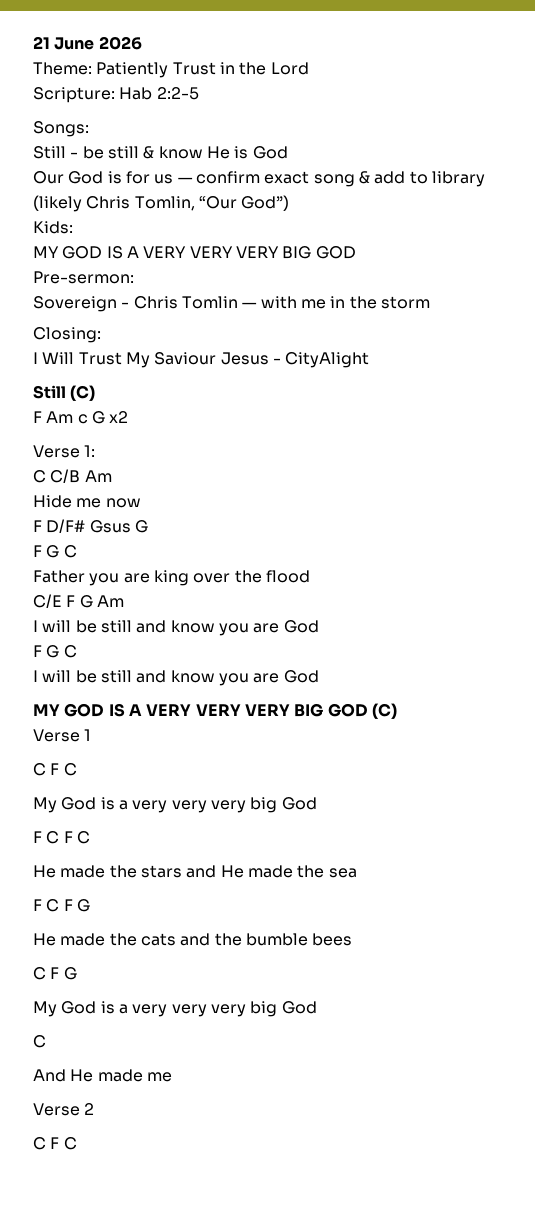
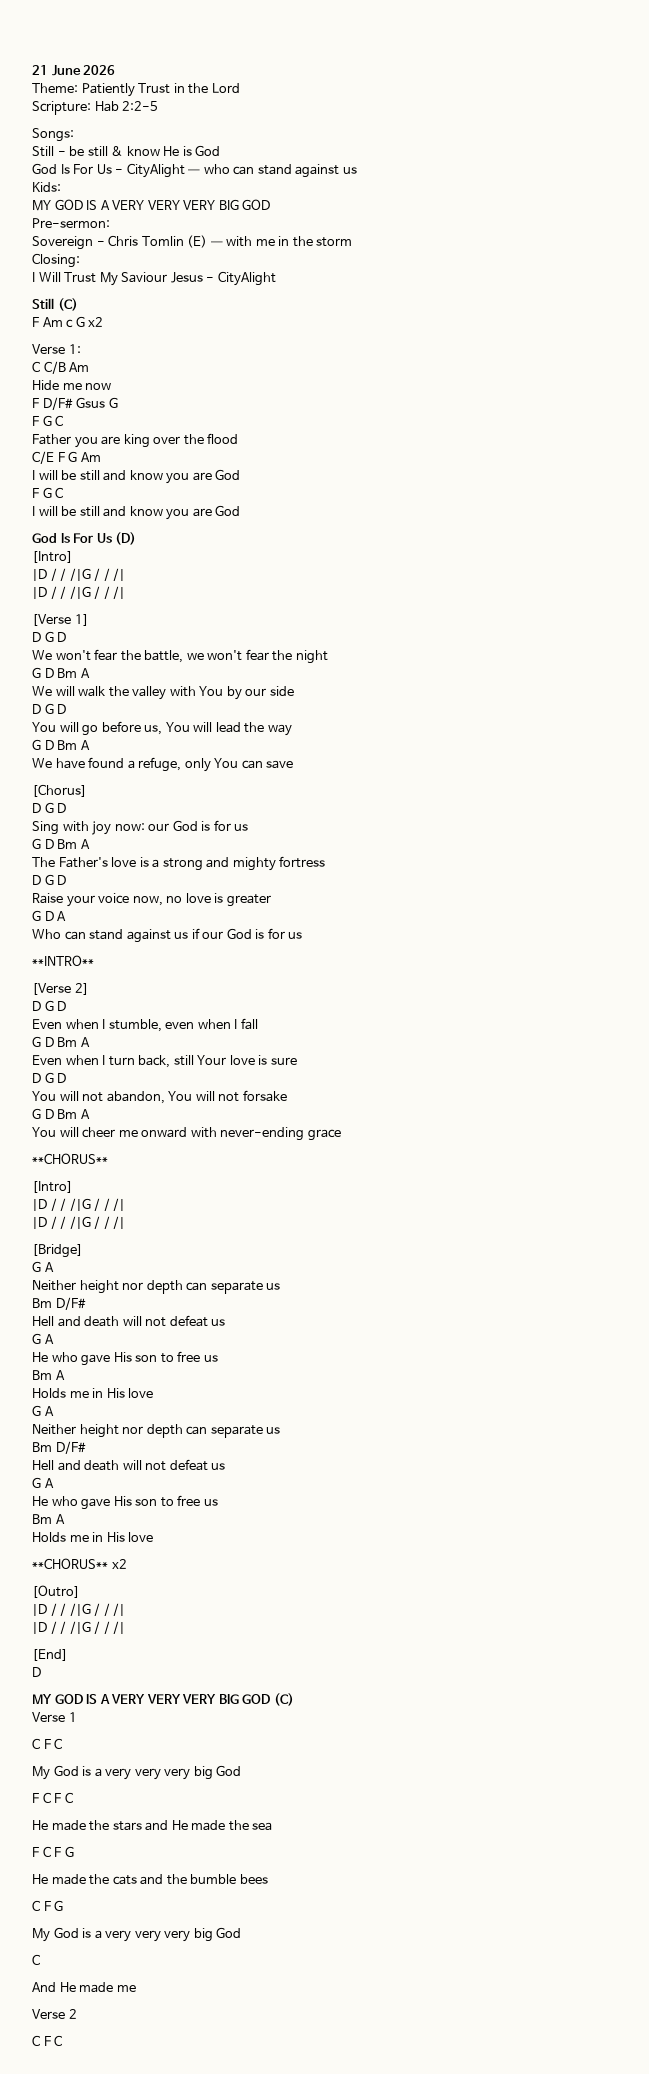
[33,171,485,187] [33,195,290,212] Our God is for us — confirm exact song & add to library (likely Chris Tomlin, “Our God”) -> [32,163,357,178] God Is For Us - CityAlight — who can stand against us
(238, 302) none -> [187,235,208,248] (E)
(319, 676) none -> [32,532,137,545] [32,551,73,563] [32,568,126,581] [32,586,126,599] [32,614,89,626] [32,631,67,642] [32,649,328,664] [32,667,90,678] [32,686,294,700] [32,703,67,714] [32,721,292,736] [32,739,90,750] [32,757,294,772] [32,784,87,797] [32,802,67,813] [32,820,249,835] [32,838,90,849] [32,856,326,871] [32,874,67,885] [32,893,271,907] [32,910,67,921] [32,928,303,943] [32,955,94,966] [32,983,89,995] [32,1000,67,1011] [32,1018,258,1032] [32,1036,90,1047] [32,1055,297,1068] [32,1072,67,1083] [32,1090,287,1104] [32,1108,90,1119] [32,1127,341,1141] [32,1153,108,1164] [32,1181,73,1193] [32,1198,126,1211] [32,1216,126,1229] [32,1244,83,1258] [32,1261,54,1272] [32,1280,281,1294] [32,1297,86,1310] [32,1315,226,1327] [32,1333,54,1344] [32,1351,218,1366] [32,1370,65,1380] [32,1388,154,1398] [32,1405,54,1416] [32,1424,281,1438] [32,1441,86,1454] [32,1459,226,1471] [32,1477,54,1488] [32,1495,218,1510] [32,1514,65,1524] [32,1532,154,1542] [32,1558,127,1569] [32,1585,80,1598] [32,1603,126,1616] [32,1621,126,1634] [32,1649,68,1661] [32,1667,41,1677] // God Is For Us (D) // [Intro] // |D / / /|G / / /| // |D / / /|G / / /| // [Verse 1] // D G D // We won't fear the battle, we won't fear the night // G D Bm A // We will walk the valley with You by our side // D G D // You will go before us, You will lead the way // G D Bm A // We have found a refuge, only You can save // [Chorus] // D G D // Sing with joy now: our God is for us // G D Bm A // The Father's love is a strong and mighty fortress // D G D // Raise your voice now, no love is greater // G D A // Who can stand against us if our God is for us // **INTRO** // [Verse 2] // D G D // Even when I stumble, even when I fall // G D Bm A // Even when I turn back, still Your love is sure // D G D // You will not abandon, You will not forsake // G D Bm A // You will cheer me onward with never-ending grace // **CHORUS** // [Intro] // |D / / /|G / / /| // |D / / /|G / / /| // [Bridge] // G A // Neither height nor depth can separate us // Bm D/F# // Hell and death will not defeat us // G A // He who gave His son to free us // Bm A // Holds me in His love // G A // Neither height nor depth can separate us // Bm D/F# // Hell and death will not defeat us // G A // He who gave His son to free us // Bm A // Holds me in His love // **CHORUS** x2 // [Outro] // |D / / /|G / / /| // |D / / /|G / / /| // [End] // D

